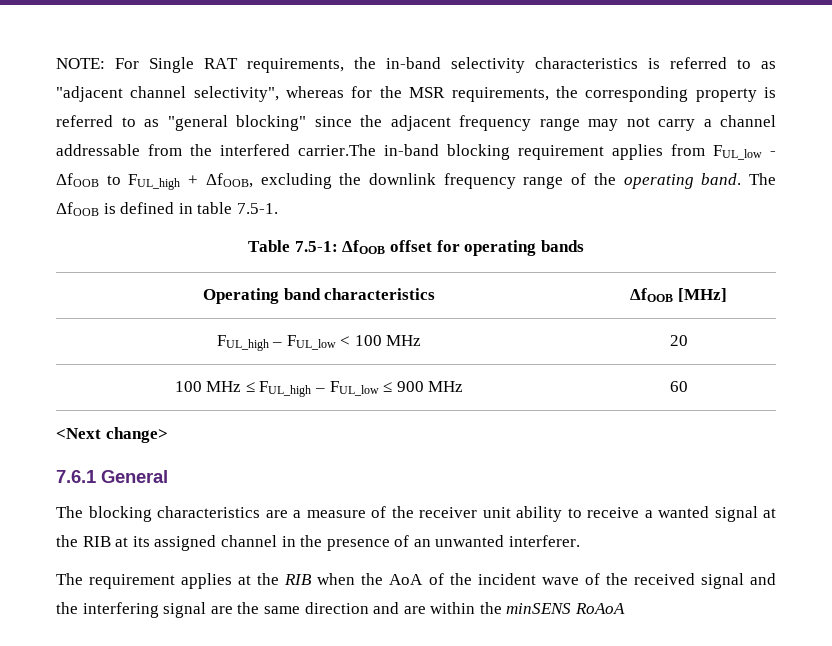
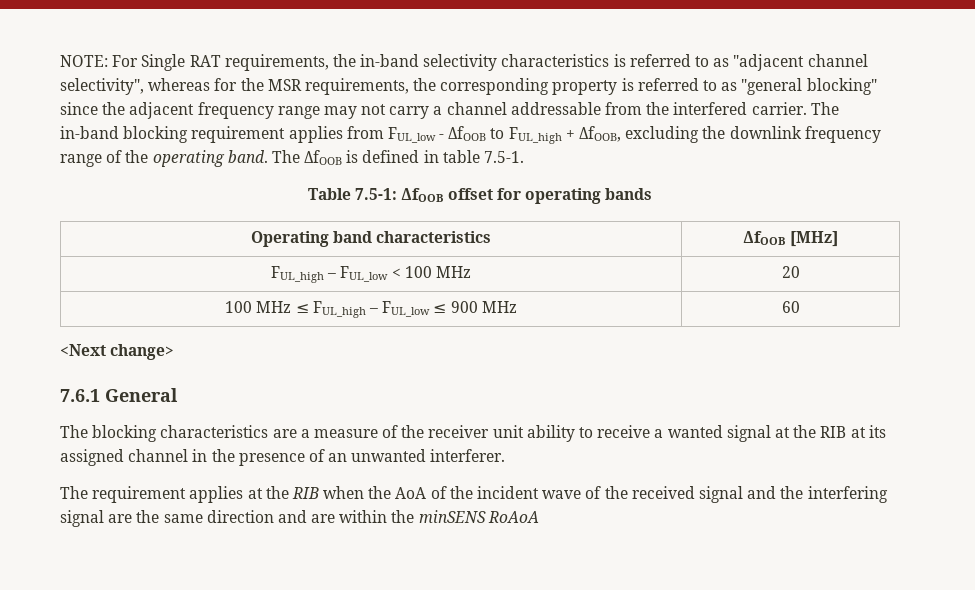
[298,144,376,156] carrier.The -> [751,102,839,115] carrier. The

